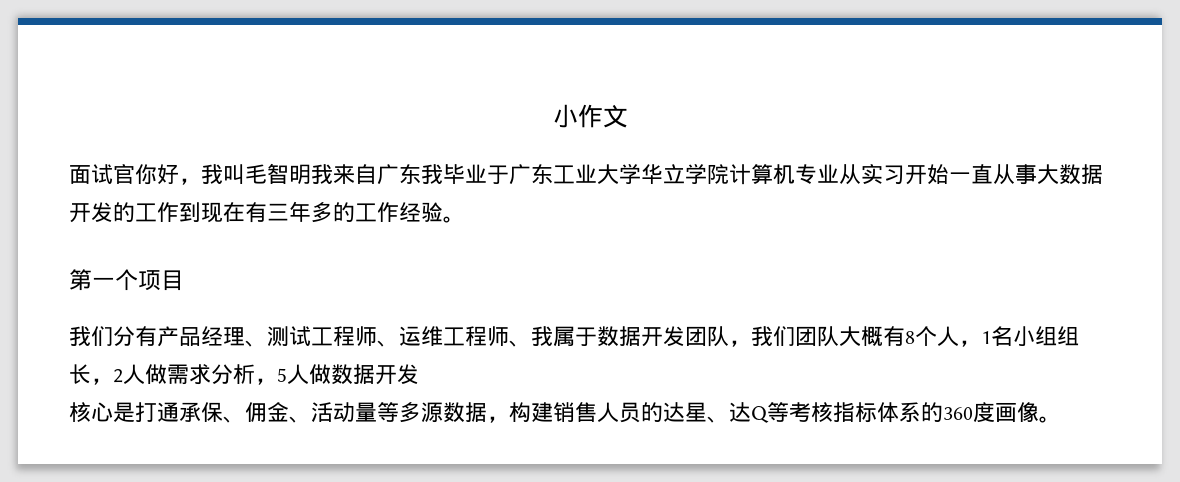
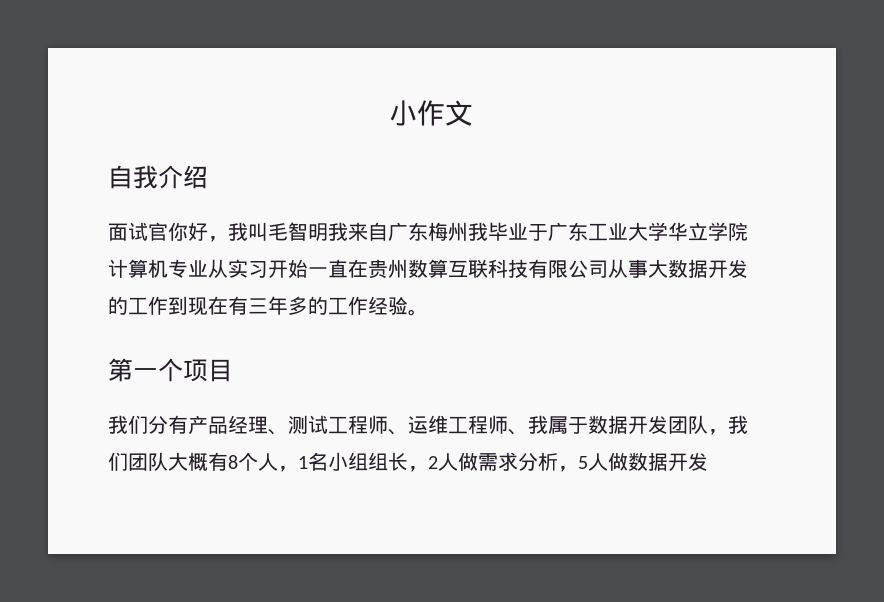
(628, 116) none -> [108,165,208,189] // 自我介绍
(421, 174) none -> [428,222,468,242] 梅州
(993, 174) none -> [348,259,608,279] 在贵州数算互联科技有限公司
[69,402,1061,423] // 核心是打通承保、佣金、活动量等多源数据，构建销售人员的达星、达Q等考核指标体系的360度画像。 -> (708, 461) none

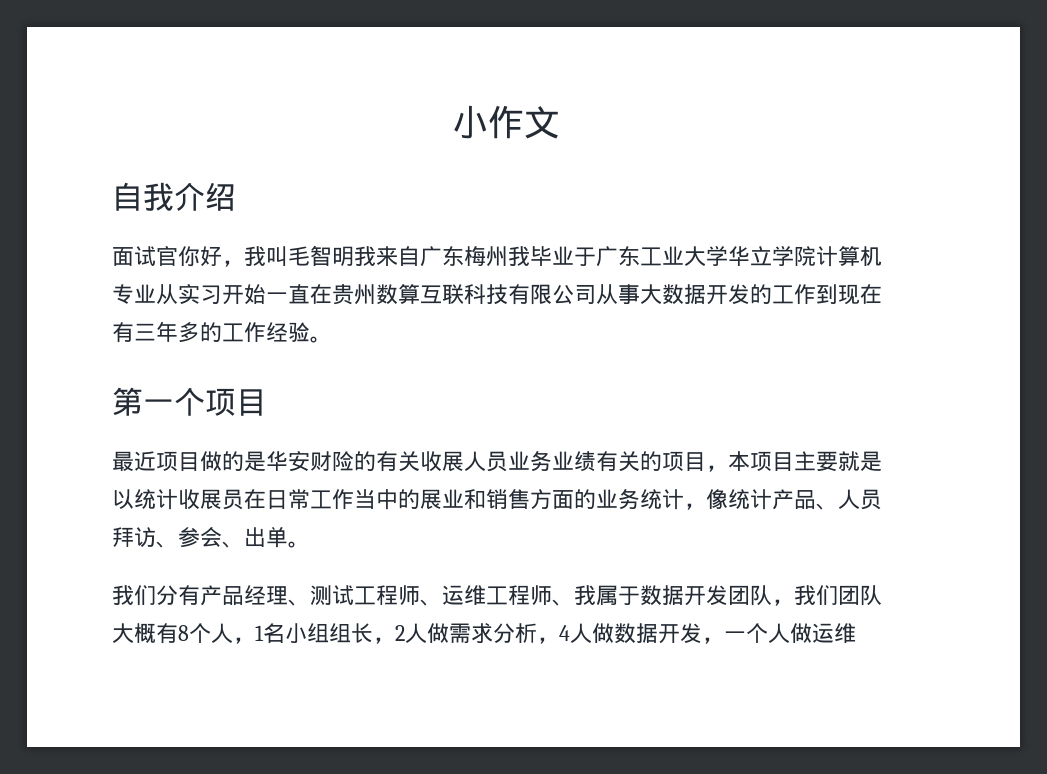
(233, 370) none -> [112,451,882,472] [112,489,882,510] [112,527,310,548] // 最近项目做的是华安财险的有关收展人员业务业绩有关的项目，本项目主要就是以统计收展员在日常工作当中的展业和销售方面的业务统计，像统计产品、人员拜访、参会、出单。
[578,456,588,469] 5 -> [559,625,570,641] 4
(708, 461) none -> [702,623,856,644] ，一个人做运维

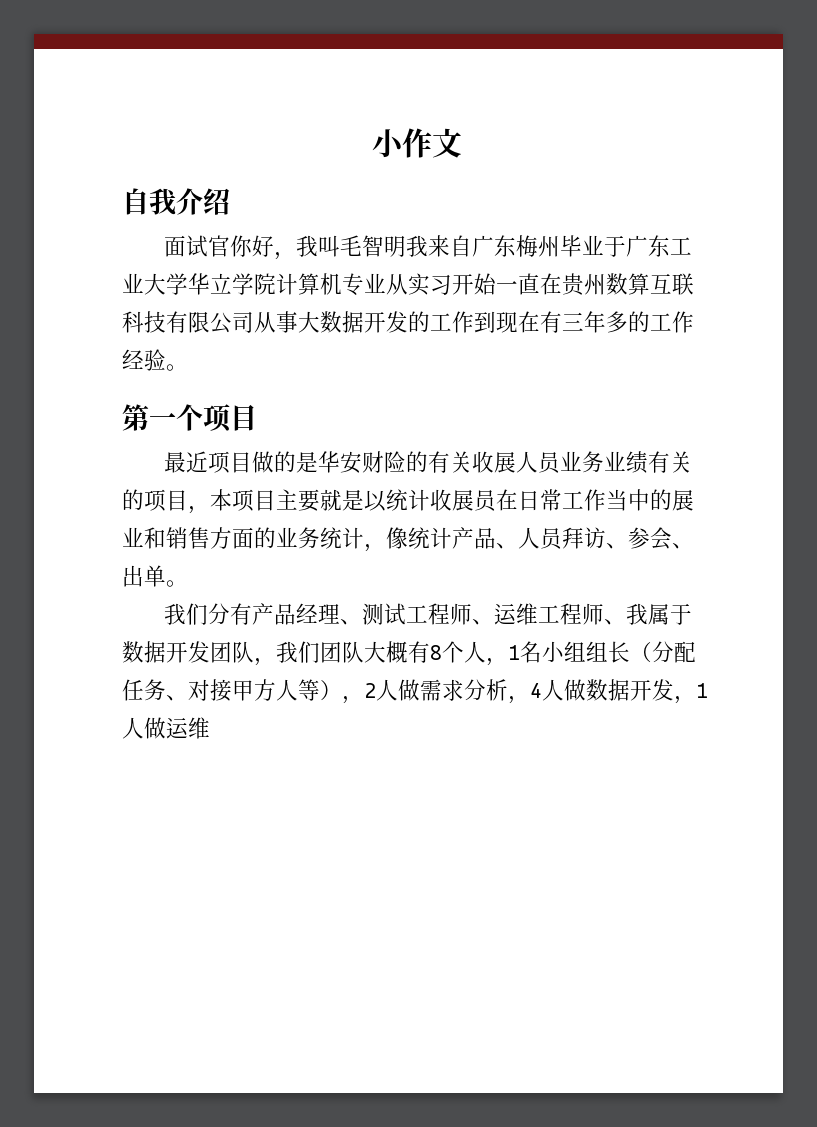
[508,246,530,266] 我 -> (560, 246) none
(373, 633) none -> [630,641,696,663] [122,679,342,701] （分配任务、对接甲方人等）
[724,623,768,643] 一个 -> [696,683,708,698] 1

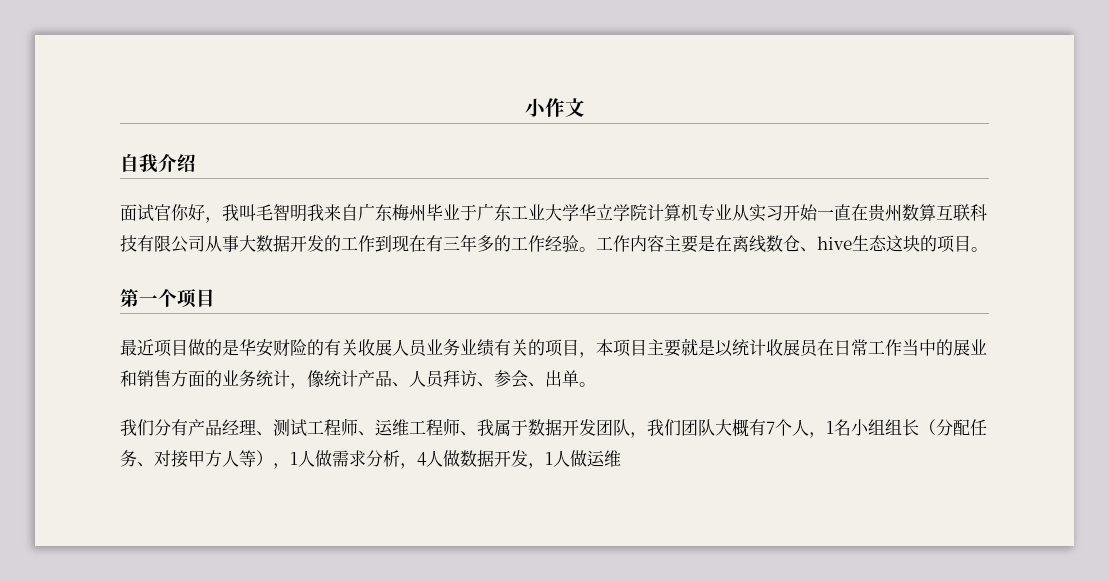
(188, 367) none -> [596,235,988,253] 工作内容主要是在离线数仓、hive生态这块的项目。
[430,645,442,660] 8 -> [766,421,775,434] 7
[364,683,376,698] 2 -> [290,452,298,465] 1

